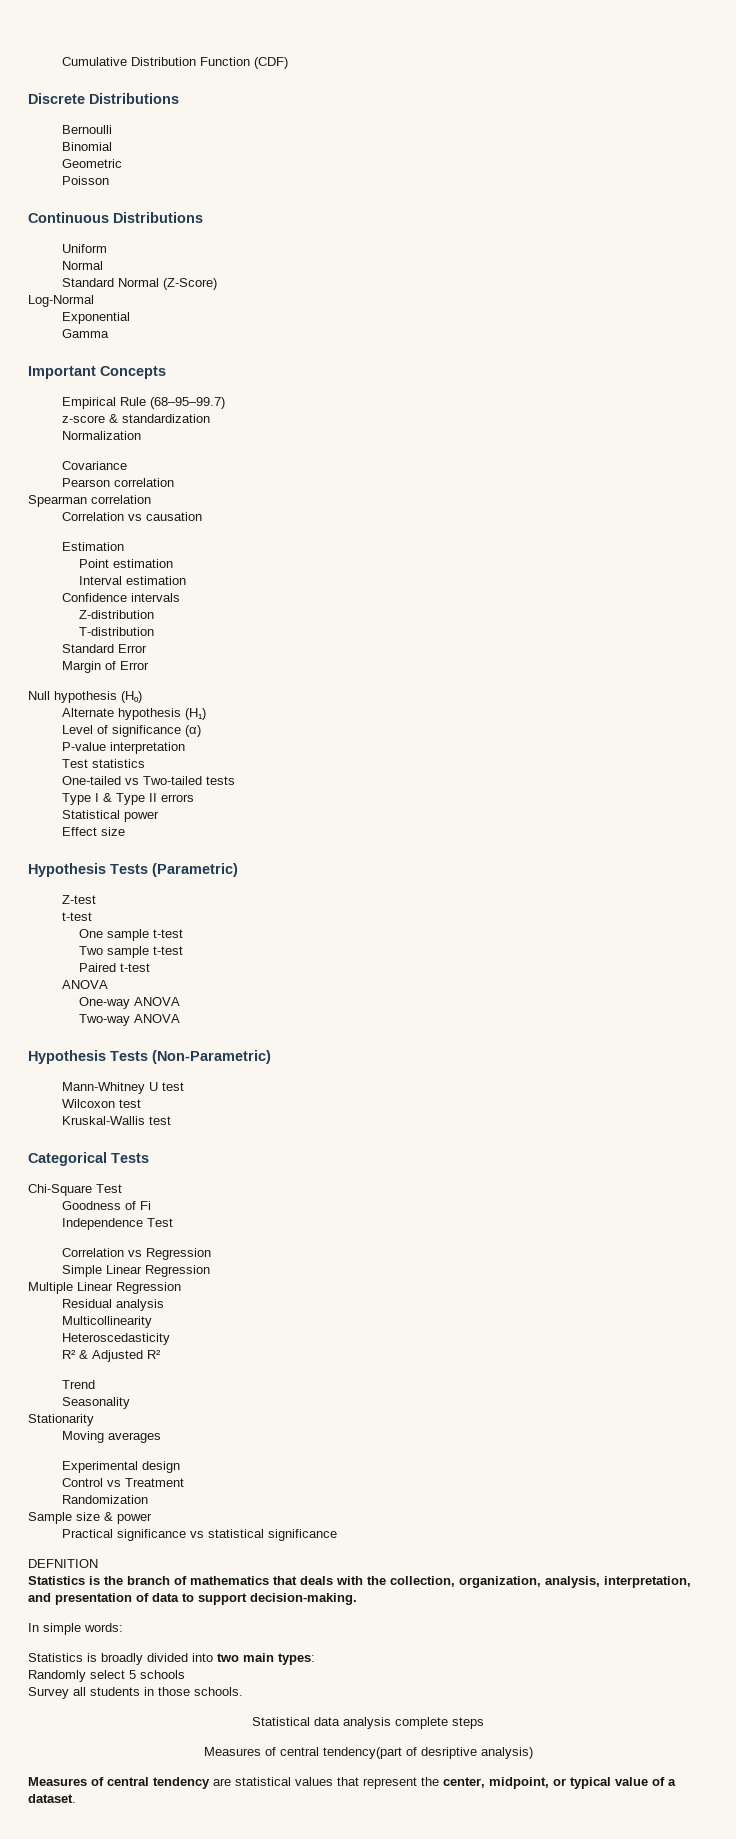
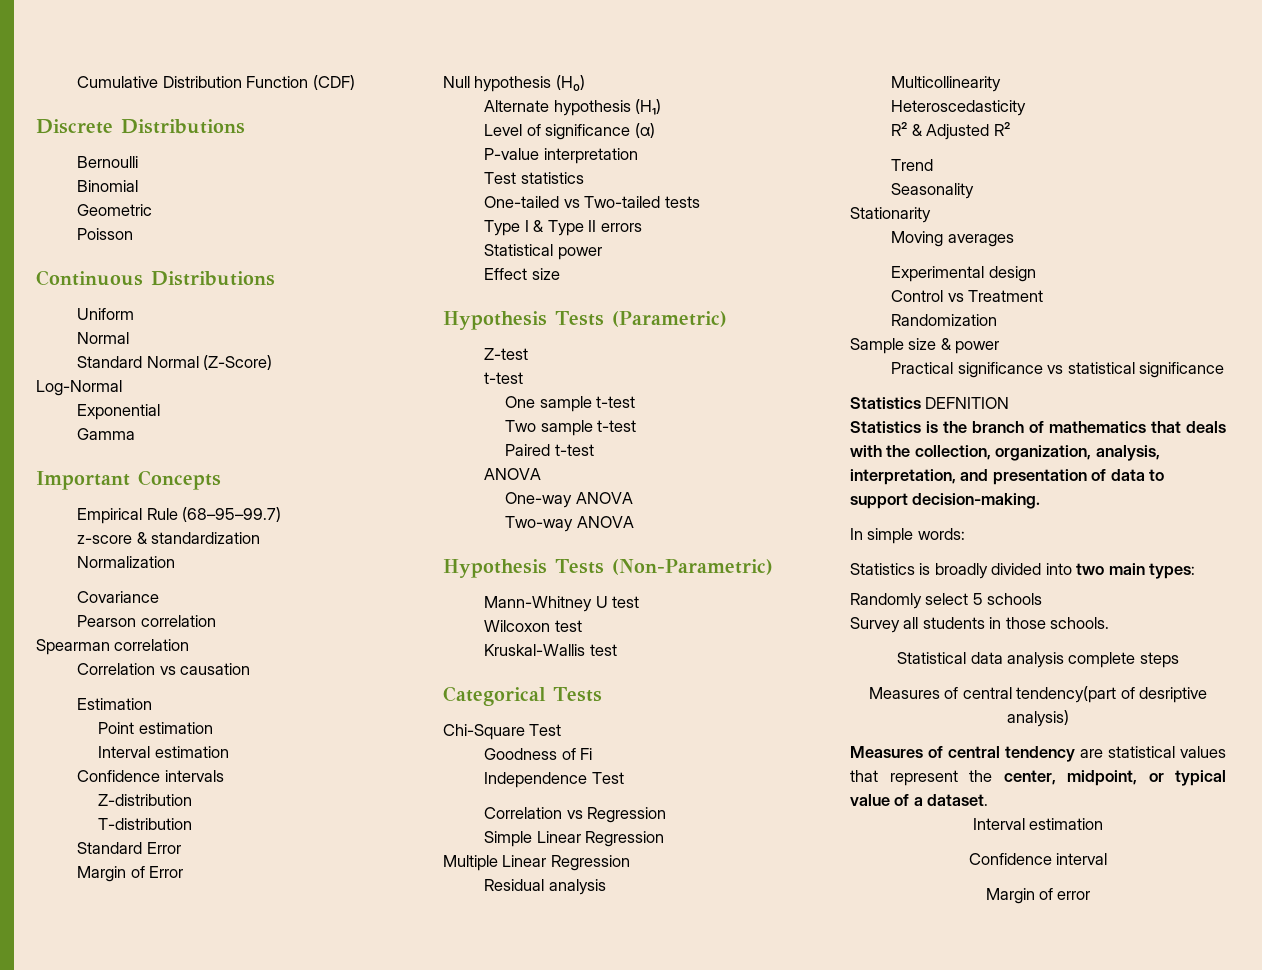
(338, 1535) none -> [850,397,921,409] Statistics
(76, 1798) none -> [972,818,1104,830] [968,853,1108,865] [985,888,1091,904] // Interval estimation // Confidence interval // Margin of error

